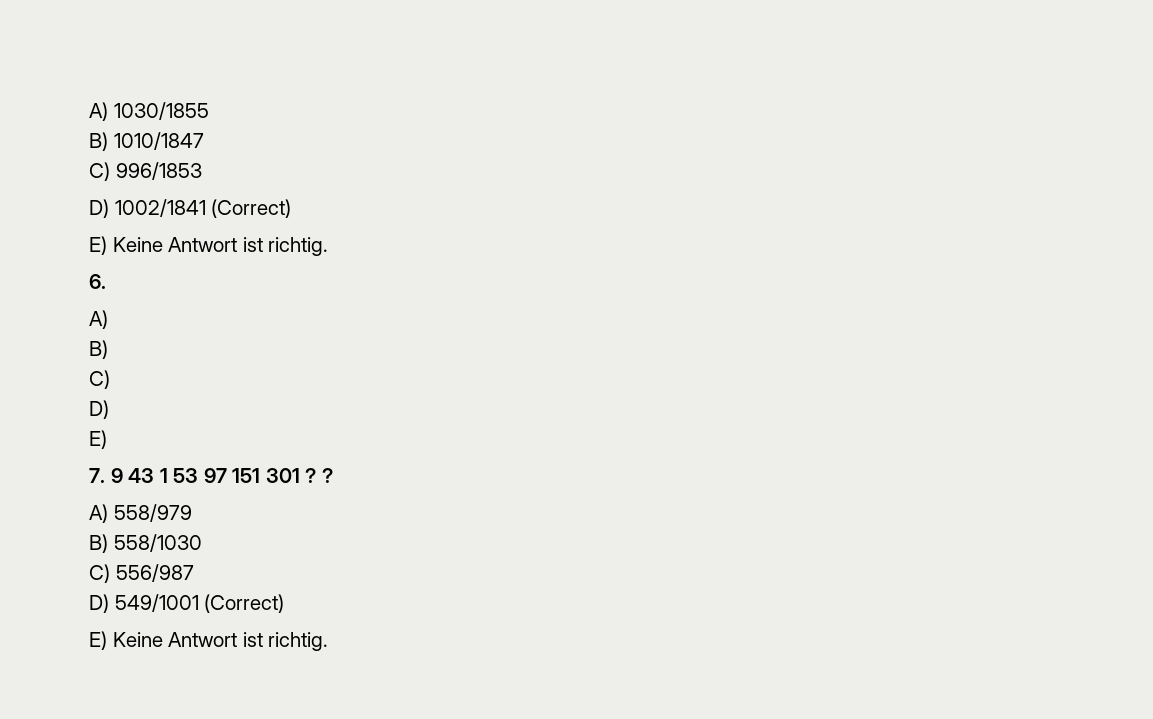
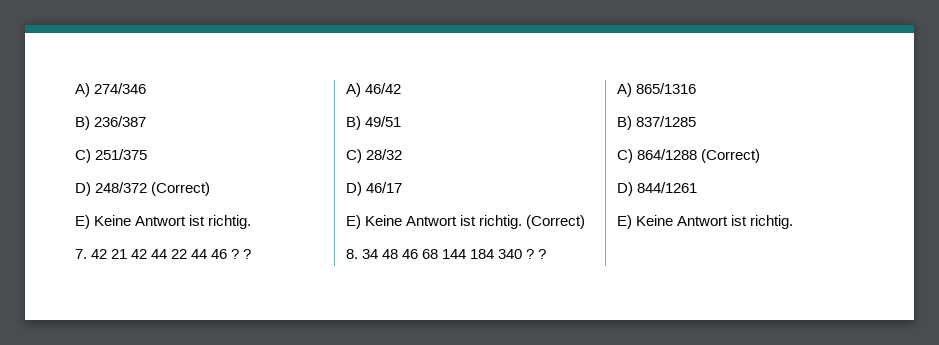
[89,102,209,121] [89,132,204,151] [89,162,202,181] [89,199,206,218] A) 1030/1855 // B) 1010/1847 // C) 996/1853 // D) 1002/1841 -> [75,83,147,97] [75,116,147,130] [75,149,148,163] [75,182,148,196] A) 274/346 // B) 236/387 // C) 251/375 // D) 248/372
[89,274,106,289] [89,310,108,329] [89,340,108,359] [89,370,110,389] [89,400,109,419] [89,430,107,449] [89,468,333,483] [89,504,192,523] [89,534,202,553] [89,564,194,583] [89,594,285,613] 6. // A) // B) // C) // D) // E) // 7. 9 43 1 53 97 151 301 ? ? // A) 558/979 // B) 558/1030 // C) 556/987 // D) 549/1001 (Correct) -> [75,249,252,259] [346,83,402,97] [346,116,402,130] [346,149,403,163] [346,182,403,196] [346,215,586,229] [346,249,547,259] [617,83,697,97] [617,116,697,130] [617,149,761,163] [617,182,698,196] 7. 42 21 42 44 22 44 46 ? ? // A) 46/42 // B) 49/51 // C) 28/32 // D) 46/17 // E) Keine Antwort ist richtig. (Correct) // 8. 34 48 46 68 144 184 340 ? ? // A) 865/1316 // B) 837/1285 // C) 864/1288 (Correct) // D) 844/1261

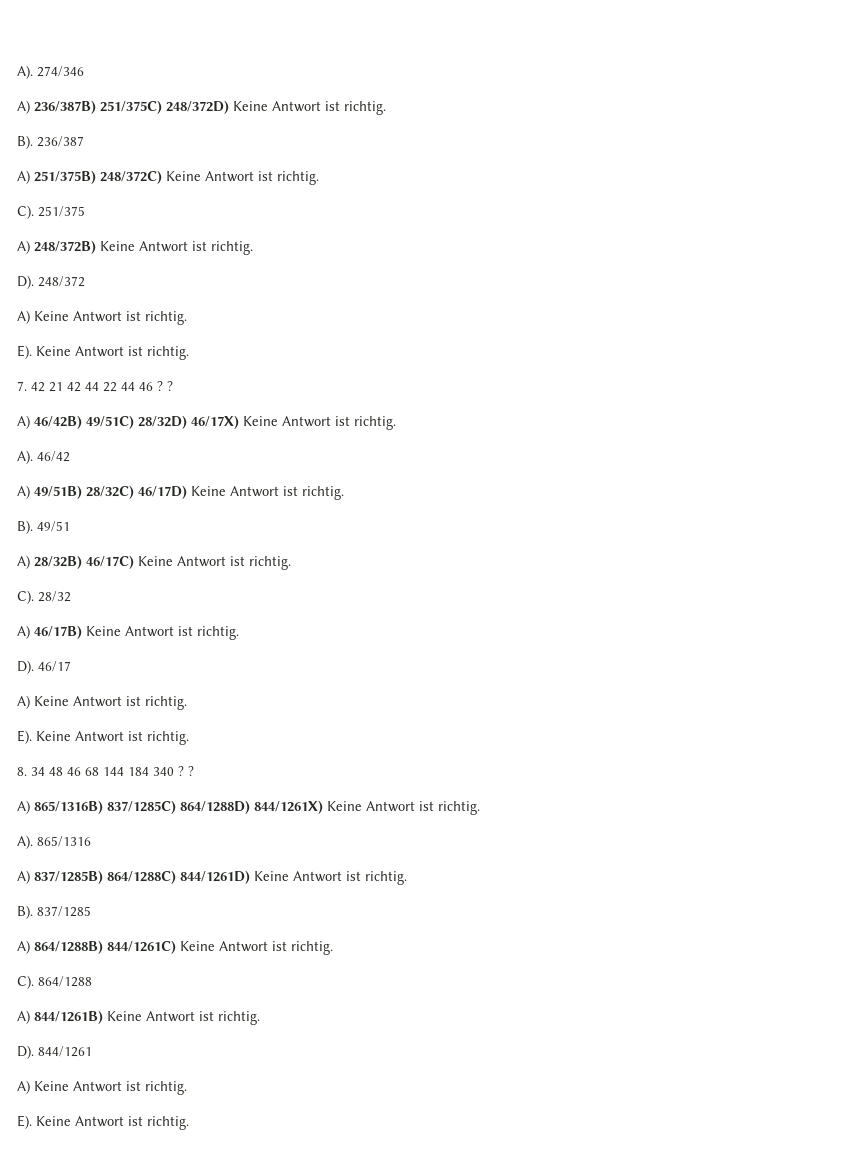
[75,83,90,97] A) -> [17,65,33,79] A).
[75,116,147,130] [75,149,148,163] [75,182,211,196] [75,215,90,229] B) 236/387 // C) 251/375 // D) 248/372 (Correct) // E) -> [17,100,386,115] [17,135,84,149] [17,170,319,185] [17,205,85,219] [17,240,253,255] [17,275,85,289] [17,310,187,325] [17,345,32,359] A) 236/387B) 251/375C) 248/372D) Keine Antwort ist richtig. // B). 236/387 // A) 251/375B) 248/372C) Keine Antwort ist richtig. // C). 251/375 // A) 248/372B) Keine Antwort ist richtig. // D). 248/372 // A) Keine Antwort ist richtig. // E).
[365,83,402,94] [346,116,402,130] [346,149,403,163] [346,182,403,196] [346,215,586,229] 46/42 // B) 49/51 // C) 28/32 // D) 46/17 // E) Keine Antwort ist richtig. (Correct) -> [34,415,396,430] [17,450,70,464] [17,485,344,500] [17,520,70,534] [17,555,291,570] [17,590,71,604] [17,625,239,640] [17,660,71,674] [17,695,187,710] [17,730,189,745] 46/42B) 49/51C) 28/32D) 46/17X) Keine Antwort ist richtig. // A). 46/42 // A) 49/51B) 28/32C) 46/17D) Keine Antwort ist richtig. // B). 49/51 // A) 28/32B) 46/17C) Keine Antwort ist richtig. // C). 28/32 // A) 46/17B) Keine Antwort ist richtig. // D). 46/17 // A) Keine Antwort ist richtig. // E). Keine Antwort ist richtig.
[636,83,697,94] [617,116,697,130] [617,149,761,163] [617,182,698,196] [617,215,632,229] 865/1316 // B) 837/1285 // C) 864/1288 (Correct) // D) 844/1261 // E) -> [34,800,480,815] [17,835,91,849] [17,870,407,885] [17,905,91,919] [17,940,333,955] [17,975,92,989] [17,1010,260,1025] [17,1045,92,1059] [17,1080,187,1095] [17,1115,32,1129] 865/1316B) 837/1285C) 864/1288D) 844/1261X) Keine Antwort ist richtig. // A). 865/1316 // A) 837/1285B) 864/1288C) 844/1261D) Keine Antwort ist richtig. // B). 837/1285 // A) 864/1288B) 844/1261C) Keine Antwort ist richtig. // C). 864/1288 // A) 844/1261B) Keine Antwort ist richtig. // D). 844/1261 // A) Keine Antwort ist richtig. // E).

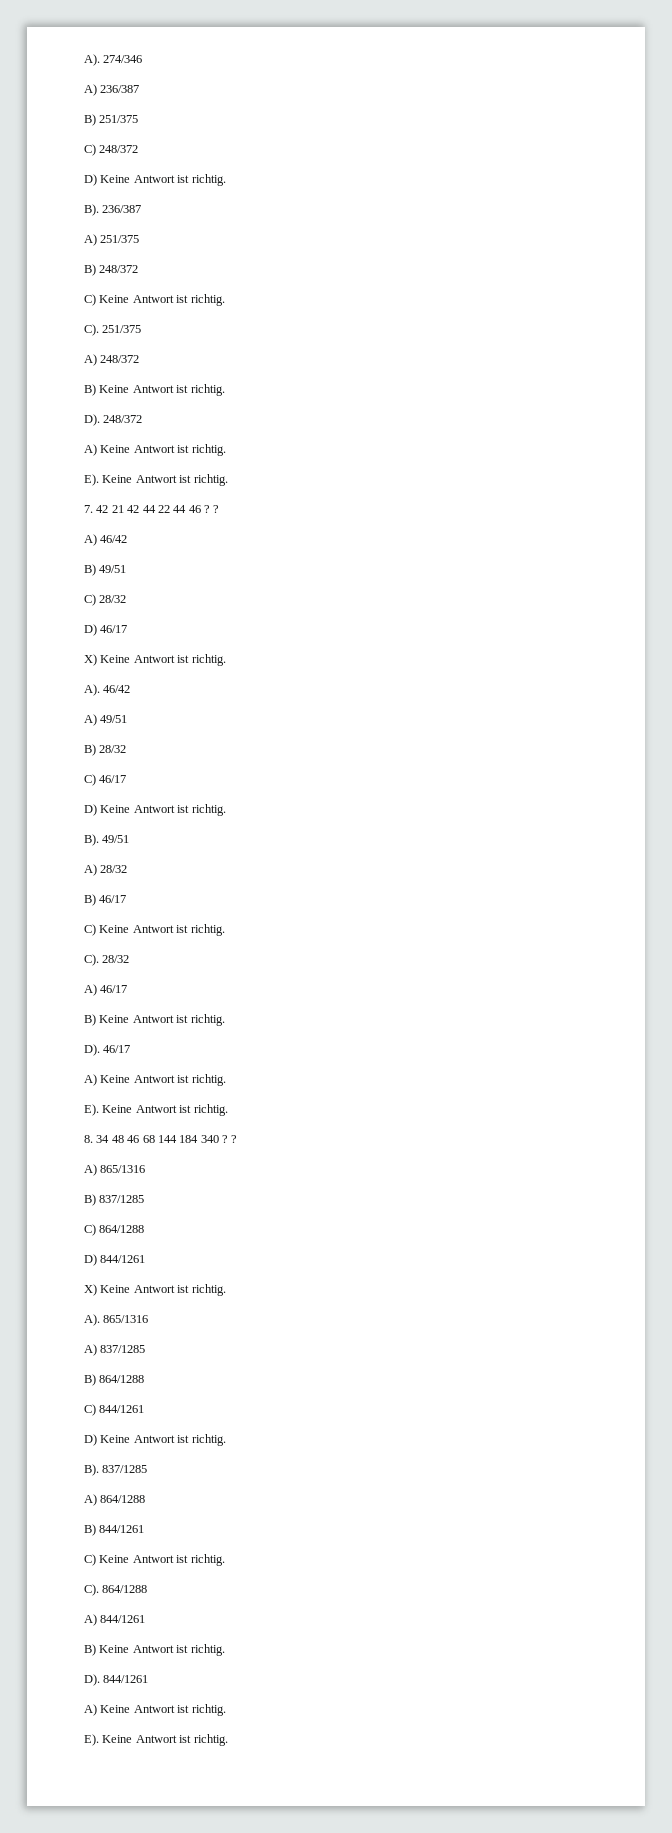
[34,100,229,114] 236/387B) 251/375C) 248/372D) -> [100,85,140,93] [84,114,139,126] [84,144,139,156] [84,174,97,186] 236/387 // B) 251/375 // C) 248/372 // D)
[34,170,162,184] 251/375B) 248/372C) -> [100,235,140,243] [84,264,139,276] [84,294,96,306] 251/375 // B) 248/372 // C)
[34,240,96,254] 248/372B) -> [100,355,140,363] [84,384,96,396] 248/372 // B)
[34,415,239,429] 46/42B) 49/51C) 28/32D) 46/17X) -> [100,535,128,543] [84,564,127,576] [84,594,127,606] [84,624,128,636] [84,654,97,666] 46/42 // B) 49/51 // C) 28/32 // D) 46/17 // X)
[34,485,187,499] 49/51B) 28/32C) 46/17D) -> [100,715,128,723] [84,744,127,756] [84,774,127,786] [84,804,97,816] 49/51 // B) 28/32 // C) 46/17 // D)
[34,555,134,569] 28/32B) 46/17C) -> [100,865,128,873] [84,894,127,906] [84,924,96,936] 28/32 // B) 46/17 // C)
[34,625,82,639] 46/17B) -> [100,985,128,993] [84,1014,96,1026] 46/17 // B)
[34,800,323,814] 865/1316B) 837/1285C) 864/1288D) 844/1261X) -> [100,1165,146,1173] [84,1194,145,1206] [84,1224,145,1236] [84,1254,146,1266] [84,1284,97,1296] 865/1316 // B) 837/1285 // C) 864/1288 // D) 844/1261 // X)
[34,870,250,884] 837/1285B) 864/1288C) 844/1261D) -> [100,1345,146,1353] [84,1374,145,1386] [84,1404,145,1416] [84,1434,97,1446] 837/1285 // B) 864/1288 // C) 844/1261 // D)
[34,940,176,954] 864/1288B) 844/1261C) -> [100,1495,146,1503] [84,1524,145,1536] [84,1554,96,1566] 864/1288 // B) 844/1261 // C)
[34,1010,103,1024] 844/1261B) -> [100,1615,146,1623] [84,1644,96,1656] 844/1261 // B)

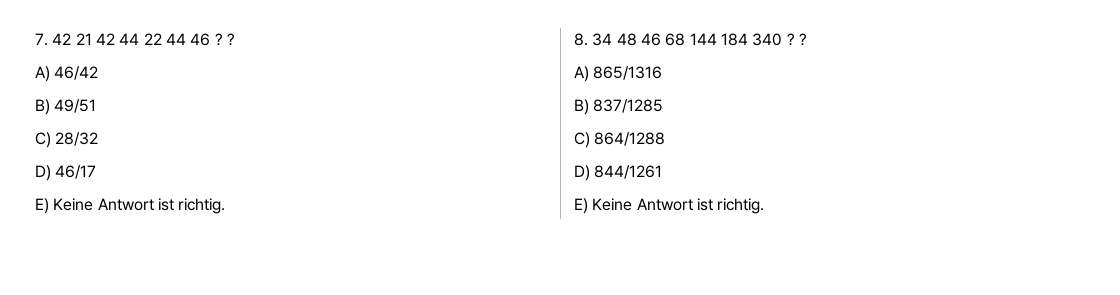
[84,54,143,66] [84,84,140,96] [84,114,139,126] [84,144,139,156] [84,174,226,186] [84,204,142,216] [84,234,140,246] [84,264,139,276] [84,294,225,306] [84,324,142,336] [84,354,140,366] [84,384,225,396] [84,414,143,426] [84,444,226,456] [84,474,228,486] A). 274/346 // A) 236/387 // B) 251/375 // C) 248/372 // D) Keine Antwort ist richtig. // B). 236/387 // A) 251/375 // B) 248/372 // C) Keine Antwort ist richtig. // C). 251/375 // A) 248/372 // B) Keine Antwort ist richtig. // D). 248/372 // A) Keine Antwort ist richtig. // E). Keine Antwort ist richtig. // -> (35, 39) none
[84,654,226,666] [84,684,131,696] [84,714,128,726] [84,744,127,756] [84,774,127,786] [84,804,226,816] [84,834,130,846] [84,864,128,876] [84,894,127,906] [84,924,225,936] [84,954,130,966] [84,984,128,996] [84,1014,225,1026] [84,1044,131,1056] [84,1074,226,1086] [84,1104,99,1116] X) Keine Antwort ist richtig. // A). 46/42 // A) 49/51 // B) 28/32 // C) 46/17 // D) Keine Antwort ist richtig. // B). 49/51 // A) 28/32 // B) 46/17 // C) Keine Antwort ist richtig. // C). 28/32 // A) 46/17 // B) Keine Antwort ist richtig. // D). 46/17 // A) Keine Antwort ist richtig. // E). -> [35,198,49,214] E)
[84,1284,226,1296] [84,1314,149,1326] [84,1344,146,1356] [84,1374,145,1386] [84,1404,145,1416] [84,1434,226,1446] [84,1464,148,1476] [84,1494,146,1506] [84,1524,145,1536] [84,1554,225,1566] [84,1584,148,1596] [84,1614,146,1626] [84,1644,225,1656] [84,1674,149,1686] [84,1704,226,1716] [84,1734,228,1746] X) Keine Antwort ist richtig. // A). 865/1316 // A) 837/1285 // B) 864/1288 // C) 844/1261 // D) Keine Antwort ist richtig. // B). 837/1285 // A) 864/1288 // B) 844/1261 // C) Keine Antwort ist richtig. // C). 864/1288 // A) 844/1261 // B) Keine Antwort ist richtig. // D). 844/1261 // A) Keine Antwort ist richtig. // E). Keine Antwort ist richtig. -> [574,198,765,214] E) Keine Antwort ist richtig.

